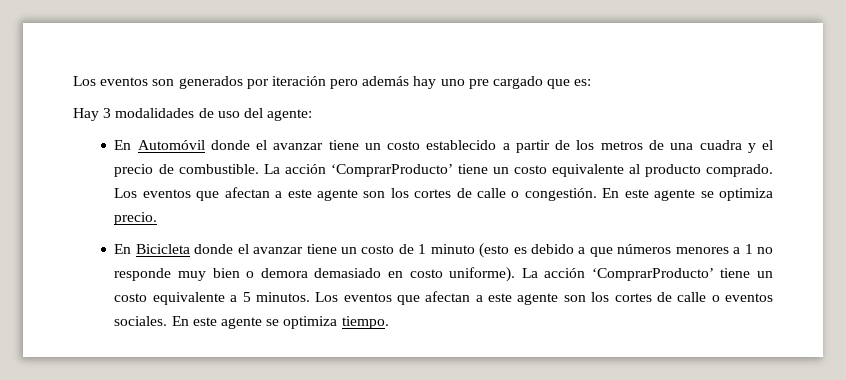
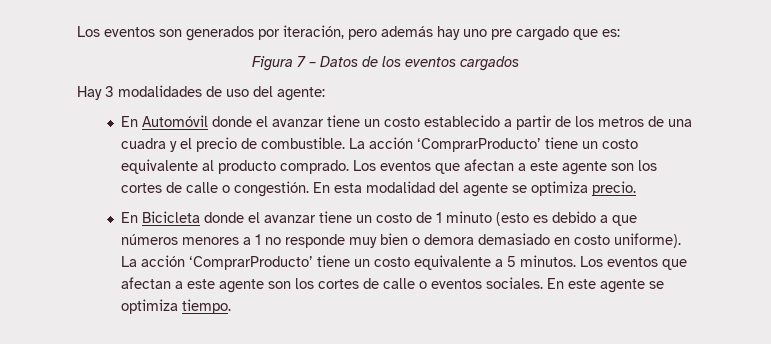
[271,76,326,86] iteración -> [283,25,344,39] iteración,
(592, 82) none -> [252,56,519,71] // Figura 7 – Datos de los eventos cargados
[624,189,649,198] este -> [334,181,460,193] esta modalidad del

